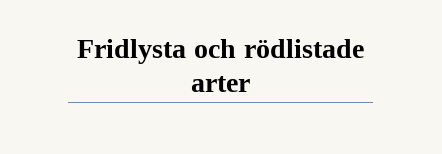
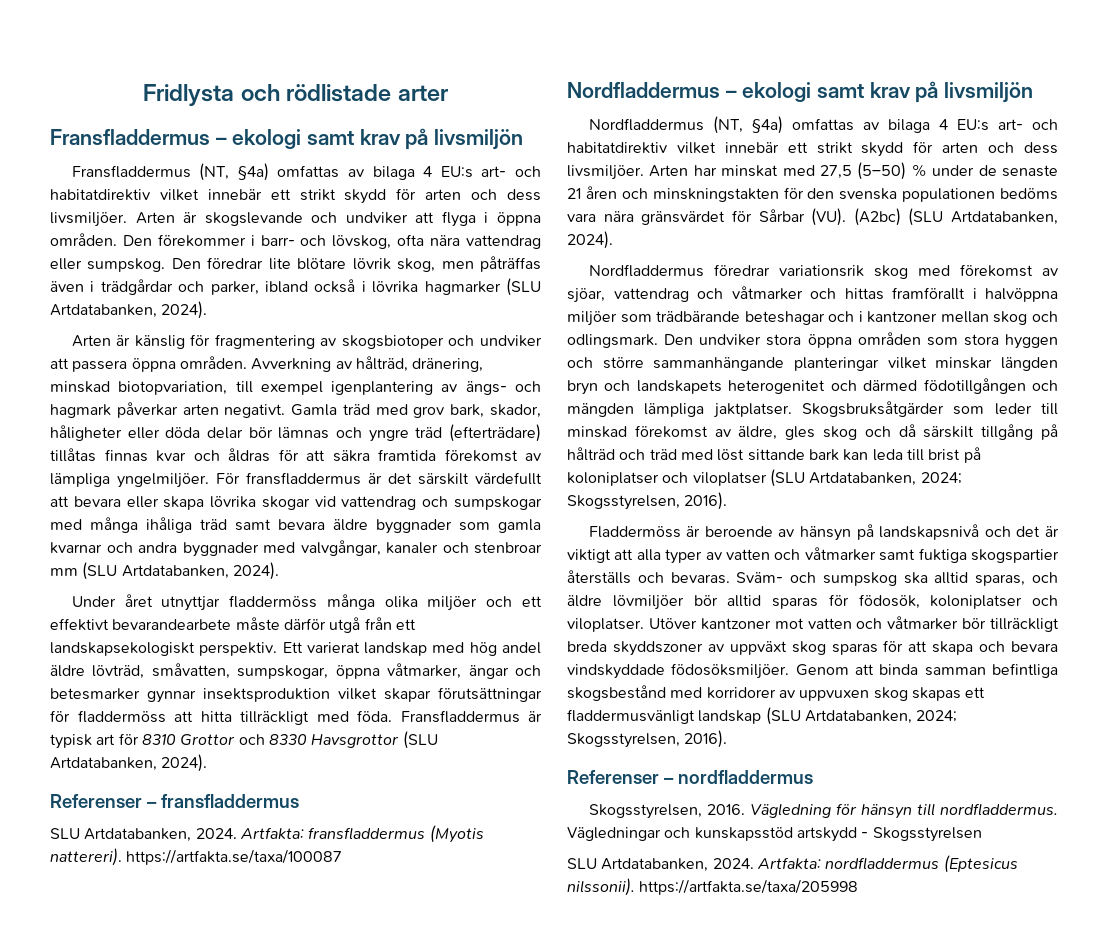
(250, 84) none -> [50,128,524,150] [71,163,541,181] [50,188,542,204] [50,211,541,227] [50,233,542,249] [50,256,542,272] [50,278,541,296] [50,301,208,319] [71,334,543,349] [50,356,484,372] [50,381,541,395] [50,402,541,418] [50,424,541,442] [50,448,541,462] [50,472,542,488] [50,496,542,510] [50,517,541,534] [50,540,542,557] [50,562,279,580] [71,594,543,611] [50,617,416,633] [50,642,541,656] [50,663,541,679] [50,687,542,703] [50,710,542,725] [50,731,438,749] [50,754,208,772] [50,794,299,808] [50,825,484,843] [50,848,343,866] [567,81,1034,103] [588,116,1058,134] [567,141,1058,157] [567,162,1058,180] [567,186,1058,202] [567,208,1058,226] [567,231,613,249] [588,264,1058,279] [567,286,1058,303] [567,311,1058,326] [567,332,1058,349] [567,357,1058,371] [567,378,1058,395] [567,401,1058,418] [567,424,1058,440] [567,447,981,463] [567,469,962,487] [567,492,728,510] [588,524,1059,541] [567,547,1059,564] [567,570,1058,586] [567,594,1058,610] [567,616,1059,632] [567,640,1058,656] [567,663,1058,679] [567,685,986,701] [567,707,958,725] [567,730,728,748] [567,770,813,784] [588,803,1058,819] [567,827,982,842] [567,855,1018,873] [567,878,859,896] // Fransfladdermus – ekologi samt krav på livsmiljön // Fransfladdermus (NT, §4a) omfattas av bilaga 4 EU:s art- och habitatdirektiv vilket innebär ett strikt skydd för arten och dess livsmiljöer. Arten är skogslevande och undviker att flyga i öppna områden. Den förekommer i barr- och lövskog, ofta nära vattendrag eller sumpskog. Den föredrar lite blötare lövrik skog, men påträffas även i trädgårdar och parker, ibland också i lövrika hagmarker (SLU Artdatabanken, 2024). // Arten är känslig för fragmentering av skogsbiotoper och undviker att passera öppna områden. Avverkning av hålträd, dränering, minskad biotopvariation, till exempel igenplantering av ängs- och hagmark påverkar arten negativt. Gamla träd med grov bark, skador, håligheter eller döda delar bör lämnas och yngre träd (efterträdare) tillåtas finnas kvar och åldras för att säkra framtida förekomst av lämpliga yngelmiljöer. För fransfladdermus är det särskilt värdefullt att bevara eller skapa lövrika skogar vid vattendrag och sumpskogar med många ihåliga träd samt bevara äldre byggnader som gamla kvarnar och andra byggnader med valvgångar, kanaler och stenbroar mm (SLU Artdatabanken, 2024). // Under året utnyttjar fladdermöss många olika miljöer och ett effektivt bevarandearbete måste därför utgå från ett landskapsekologiskt perspektiv. Ett varierat landskap med hög andel äldre lövträd, småvatten, sumpskogar, öppna våtmarker, ängar och betesmarker gynnar insektsproduktion vilket skapar förutsättningar för fladdermöss att hitta tillräckligt med föda. Fransfladdermus är typisk art för 8310 Grottor och 8330 Havsgrottor (SLU Artdatabanken, 2024). // Referenser – fransfladdermus // SLU Artdatabanken, 2024. Artfakta: fransfladdermus (Myotis nattereri). https://artfakta.se/taxa/100087 // Nordfladdermus – ekologi samt krav på livsmiljön // Nordfladdermus (NT, §4a) omfattas av bilaga 4 EU:s art- och habitatdirektiv vilket innebär ett strikt skydd för arten och dess livsmiljöer. Arten har minskat med 27,5 (5–50) % under de senaste 21 åren och minskningstakten för den svenska populationen bedöms vara nära gränsvärdet för Sårbar (VU). (A2bc) (SLU Artdatabanken, 2024). // Nordfladdermus föredrar variationsrik skog med förekomst av sjöar, vattendrag och våtmarker och hittas framförallt i halvöppna miljöer som trädbärande beteshagar och i kantzoner mellan skog och odlingsmark. Den undviker stora öppna områden som stora hyggen och större sammanhängande planteringar vilket minskar längden bryn och landskapets heterogenitet och därmed födotillgången och mängden lämpliga jaktplatser. Skogsbruksåtgärder som leder till minskad förekomst av äldre, gles skog och då särskilt tillgång på hålträd och träd med löst sittande bark kan leda till brist på koloniplatser och viloplatser (SLU Artdatabanken, 2024; Skogsstyrelsen, 2016). // Fladdermöss är beroende av hänsyn på landskapsnivå och det är viktigt att alla typer av vatten och våtmarker samt fuktiga skogspartier återställs och bevaras. Sväm- och sumpskog ska alltid sparas, och äldre lövmiljöer bör alltid sparas för födosök, koloniplatser och viloplatser. Utöver kantzoner mot vatten och våtmarker bör tillräckligt breda skyddszoner av uppväxt skog sparas för att skapa och bevara vindskyddade födosöksmiljöer. Genom att binda samman befintliga skogsbestånd med korridorer av uppvuxen skog skapas ett fladdermusvänligt landskap (SLU Artdatabanken, 2024; Skogsstyrelsen, 2016). // Referenser – nordfladdermus // Skogsstyrelsen, 2016. Vägledning för hänsyn till nordfladdermus. Vägledningar och kunskapsstöd artskydd - Skogsstyrelsen // SLU Artdatabanken, 2024. Artfakta: nordfladdermus (Eptesicus nilssonii). https://artfakta.se/taxa/205998

